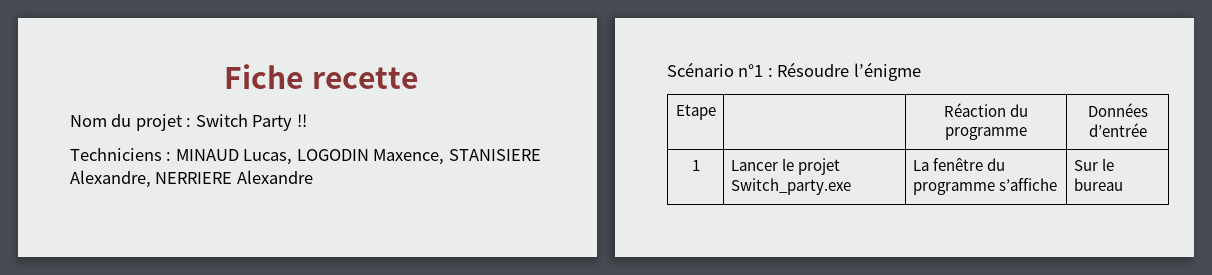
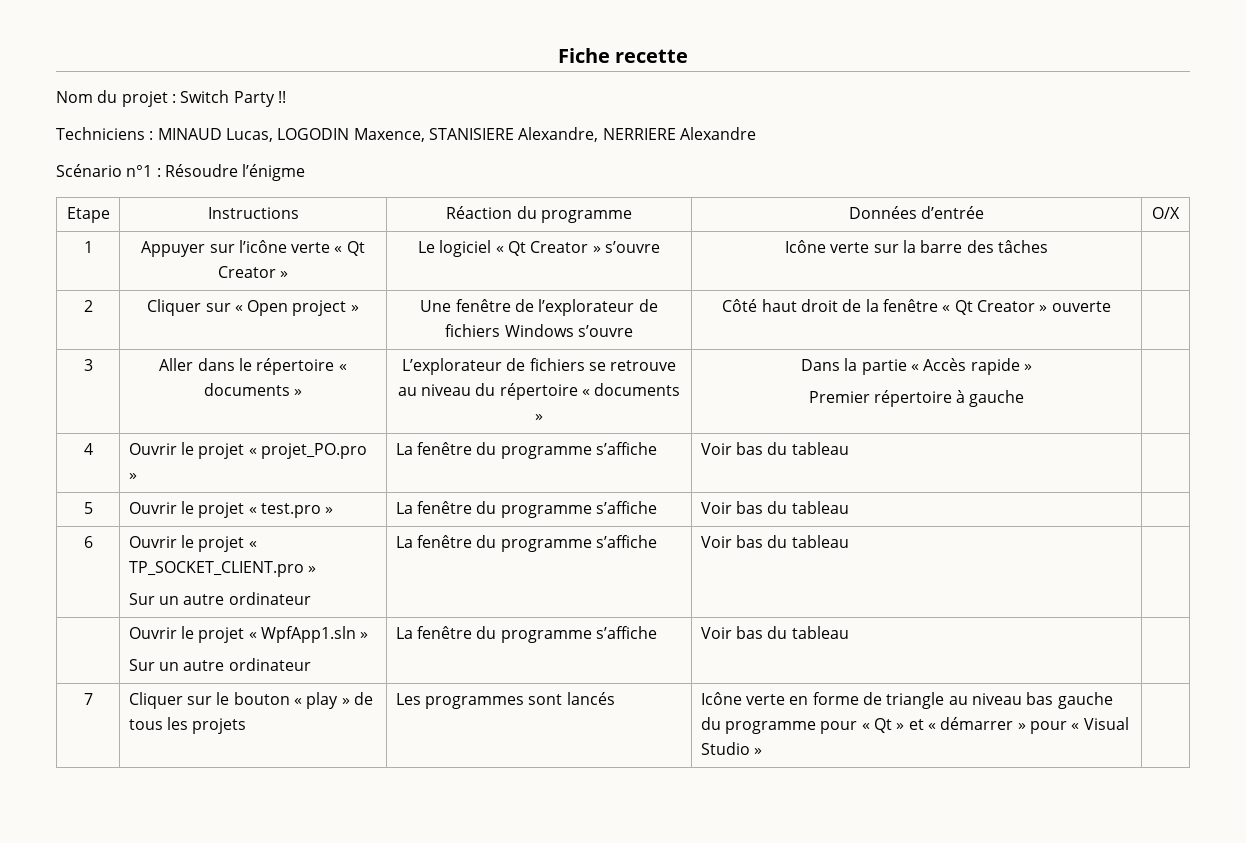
(716, 112) none -> [207,207,299,219] Instructions
[691,160,700,171] [730,158,841,175] [730,178,851,195] [912,158,1006,171] [912,178,1057,195] [1073,158,1114,171] [1073,178,1123,191] // 1 | Lancer le projet Switch_party.exe | La fenêtre du programme s’affiche | Sur le bureau -> [1152,207,1180,219] [83,241,93,253] [141,240,365,257] [217,266,289,278] [418,240,660,257] [785,240,1048,253] [83,300,93,312] [147,299,359,316] [420,299,658,316] [445,324,633,337] [722,299,1111,315] [83,359,93,371] [159,358,347,375] [203,383,303,396] [401,358,677,375] [397,383,681,400] [535,414,543,421] [801,358,1032,375] [808,390,1025,407] [83,443,93,455] [128,442,367,459] [128,473,137,480] [395,442,657,459] [700,442,849,455] [83,502,93,514] [128,501,334,518] [395,501,657,518] [700,501,849,514] [83,536,93,548] [128,535,257,552] [128,561,317,577] [128,592,311,605] [395,535,657,552] [700,535,849,548] [128,626,369,643] [128,658,311,671] [395,626,657,643] [700,626,849,639] [83,693,93,705] [128,692,373,709] [128,717,247,734] [395,692,615,709] [700,692,1113,709] [700,717,1129,734] [700,742,763,755] | O/X // 1 | Appuyer sur l’icône verte « Qt Creator » | Le logiciel « Qt Creator » s’ouvre | Icône verte sur la barre des tâches | // 2 | Cliquer sur « Open project » | Une fenêtre de l’explorateur de fichiers Windows s’ouvre | Côté haut droit de la fenêtre « Qt Creator » ouverte | // 3 | Aller dans le répertoire « documents » | L’explorateur de fichiers se retrouve au niveau du répertoire « documents » | Dans la partie « Accès rapide » // Premier répertoire à gauche | // 4 | Ouvrir le projet « projet_PO.pro » | La fenêtre du programme s’affiche | Voir bas du tableau | // 5 | Ouvrir le projet « test.pro » | La fenêtre du programme s’affiche | Voir bas du tableau | // 6 | Ouvrir le projet « TP_SOCKET_CLIENT.pro » // Sur un autre ordinateur | La fenêtre du programme s’affiche | Voir bas du tableau | // | Ouvrir le projet « WpfApp1.sln » // Sur un autre ordinateur | La fenêtre du programme s’affiche | Voir bas du tableau | // 7 | Cliquer sur le bouton « play » de tous les projets | Les programmes sont lancés | Icône verte en forme de triangle au niveau bas gauche du programme pour « Qt » et « démarrer » pour « Visual Studio » |

